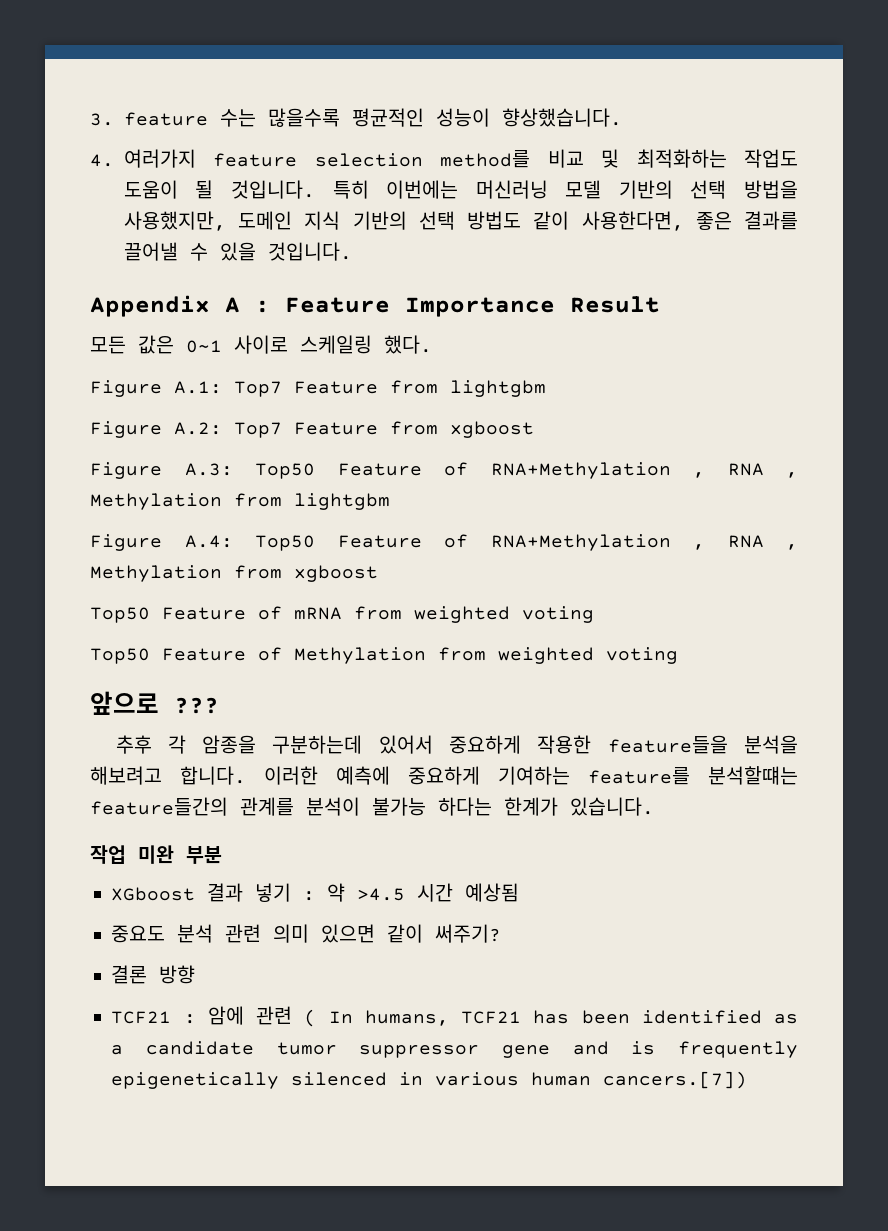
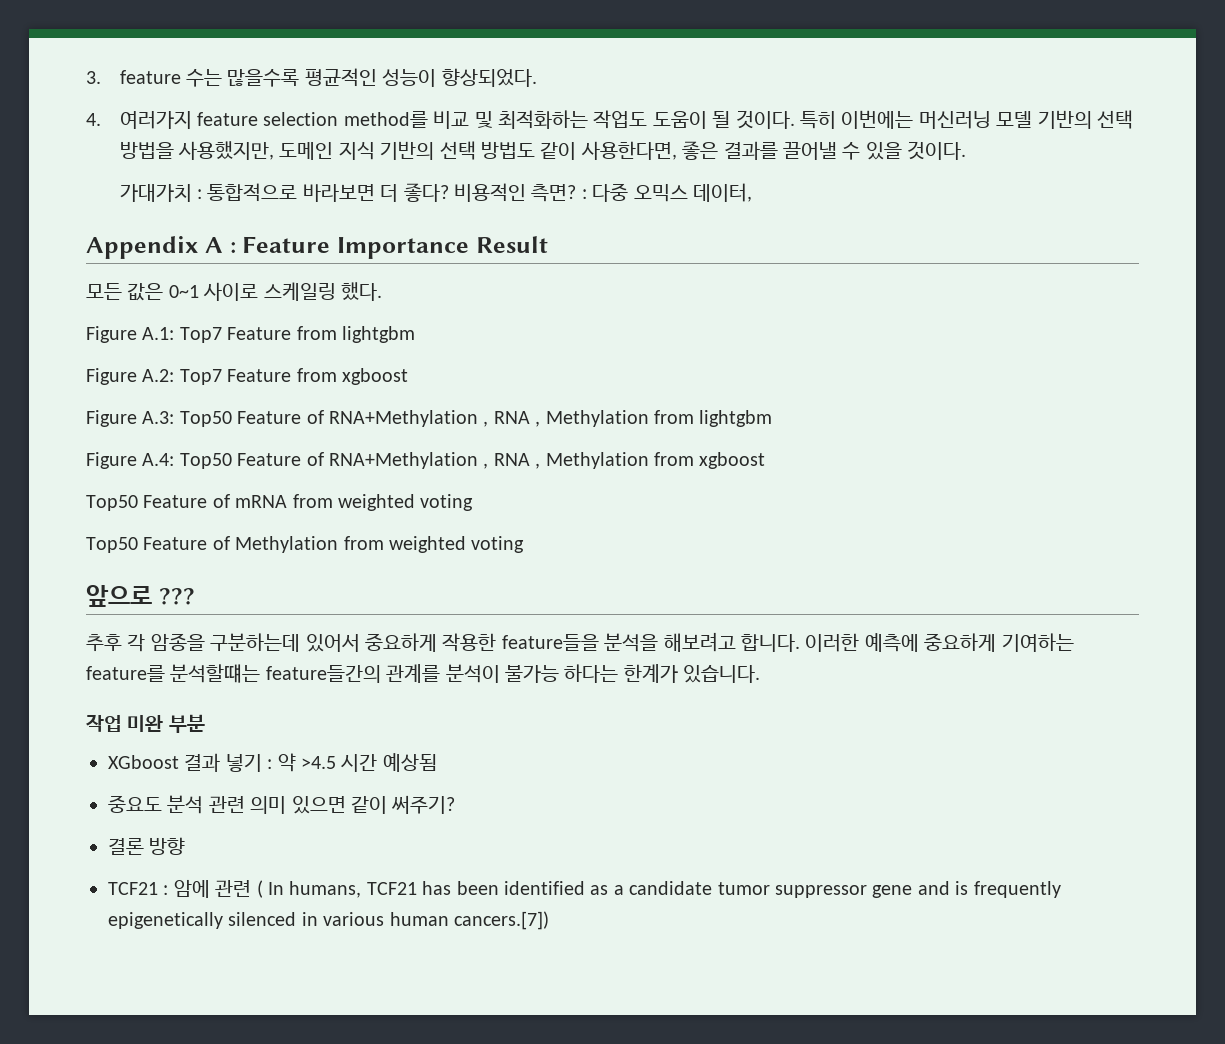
[501,108,622,127] 향상했습니다. -> [441,68,537,87] 향상되었다.
[230,180,315,199] 것입니다. -> [735,110,795,129] 것이다.
[267,242,352,261] 것입니다. -> [907,141,967,160] [119,183,753,202] 것이다. // 가대가치 : 통합적으로 바라보면 더 좋다? 비용적인 측면? : 다중 오믹스 데이터,

